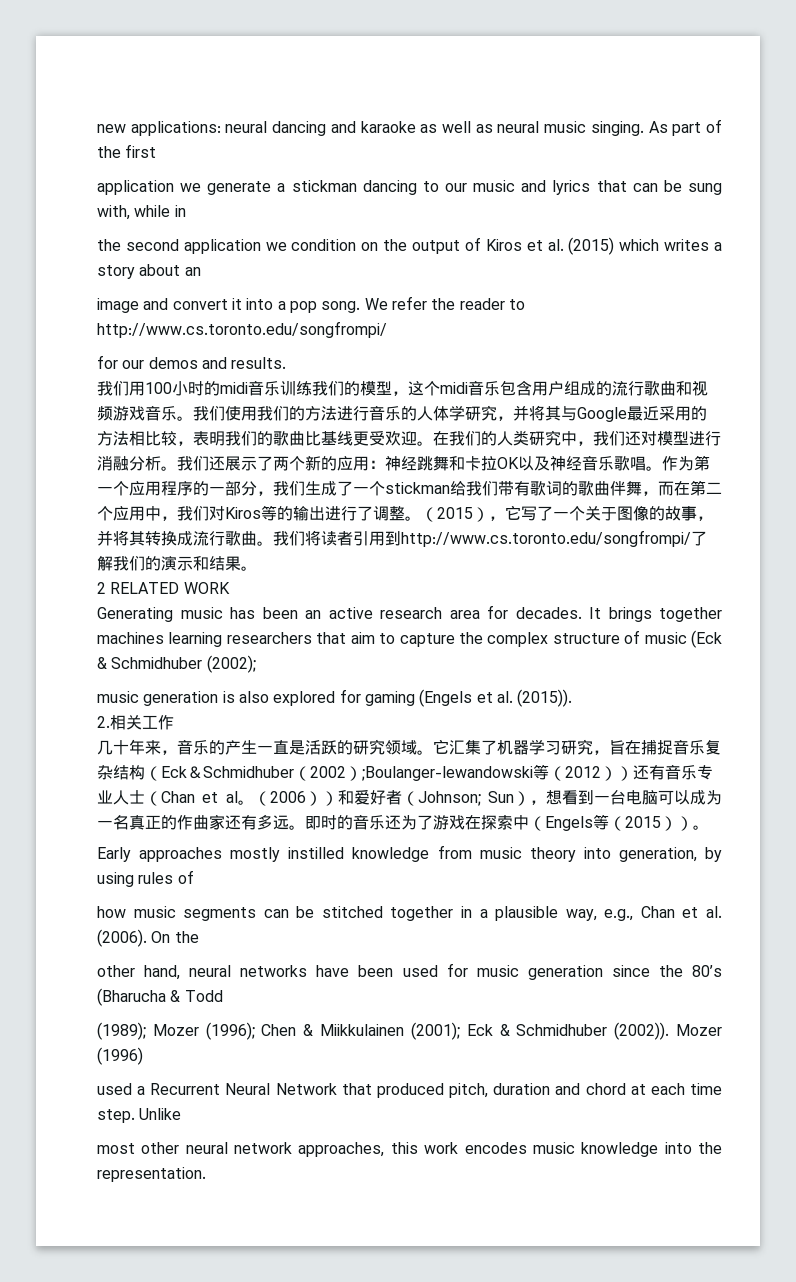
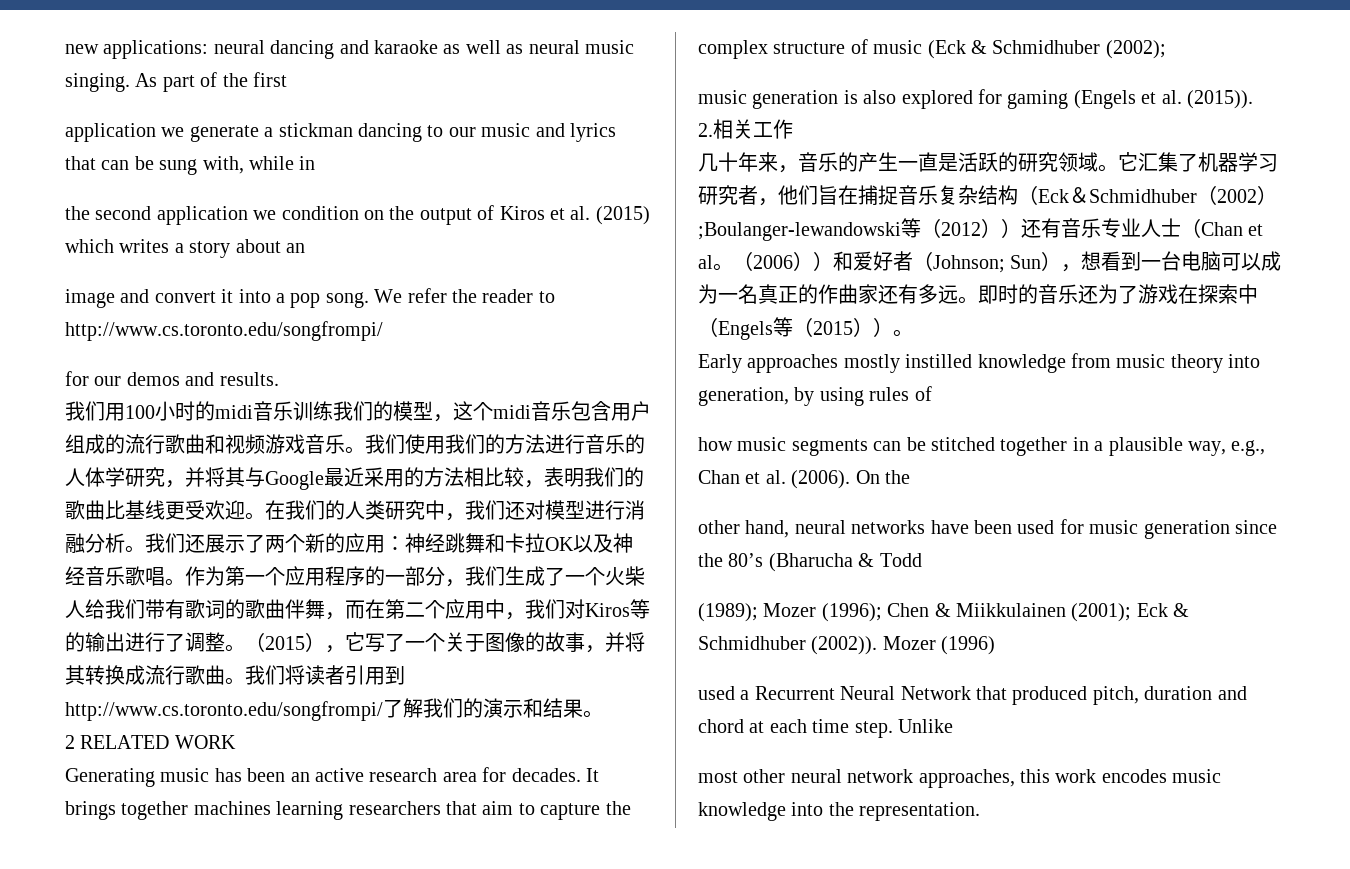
[385,482,450,494] stickman -> [605,566,645,586] [65,600,85,618] 火柴人
[593,750,609,755] ， -> [738,185,818,206] 者，他们

